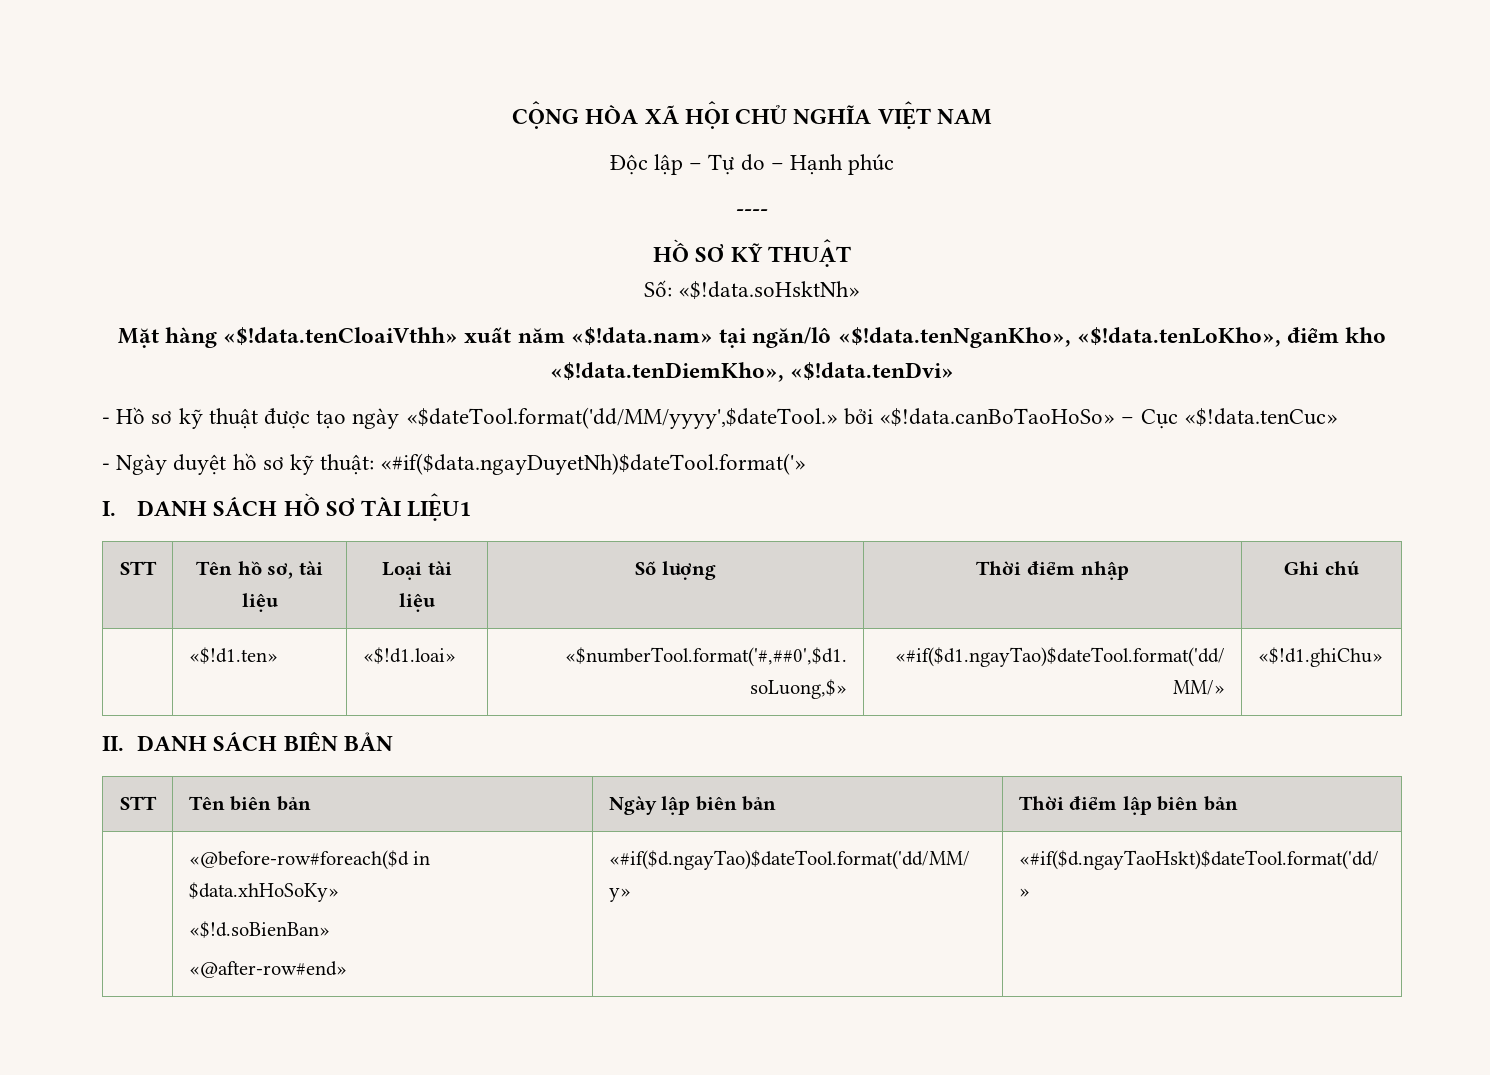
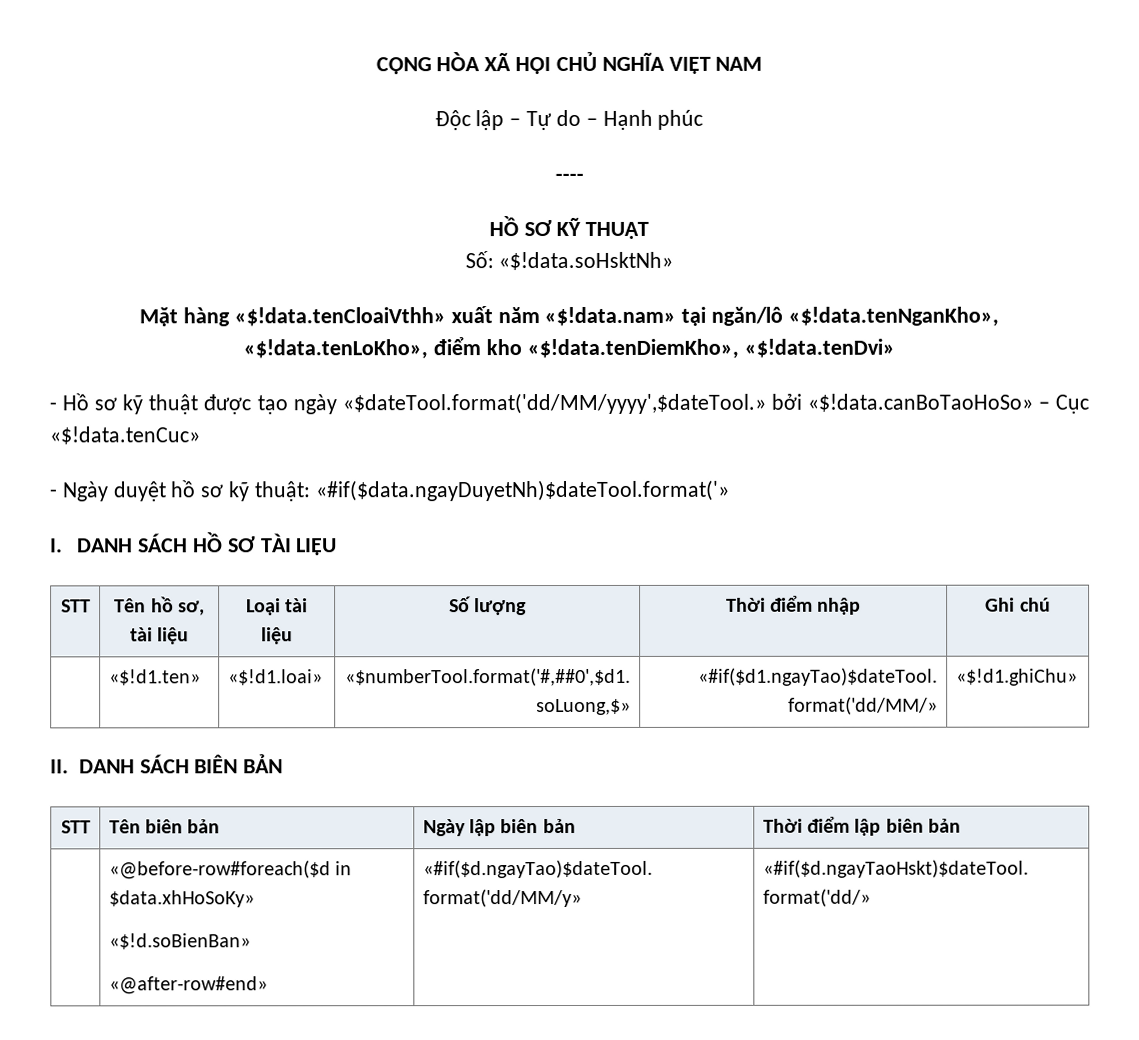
[407,493,472,521] LIỆU1 -> [296,538,338,556] LIỆU

